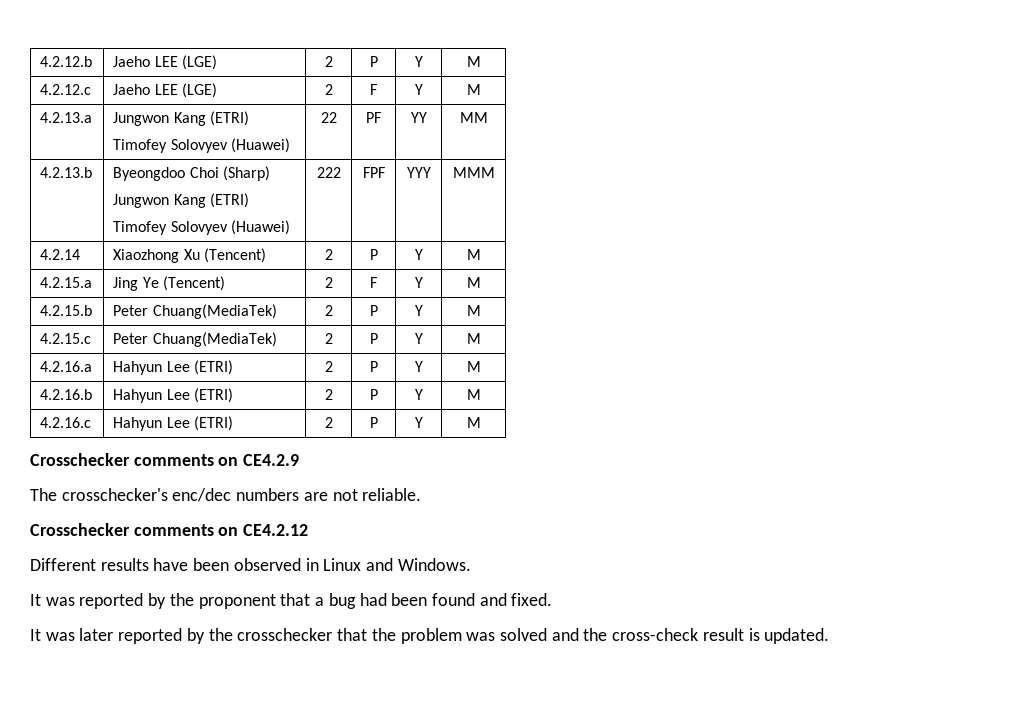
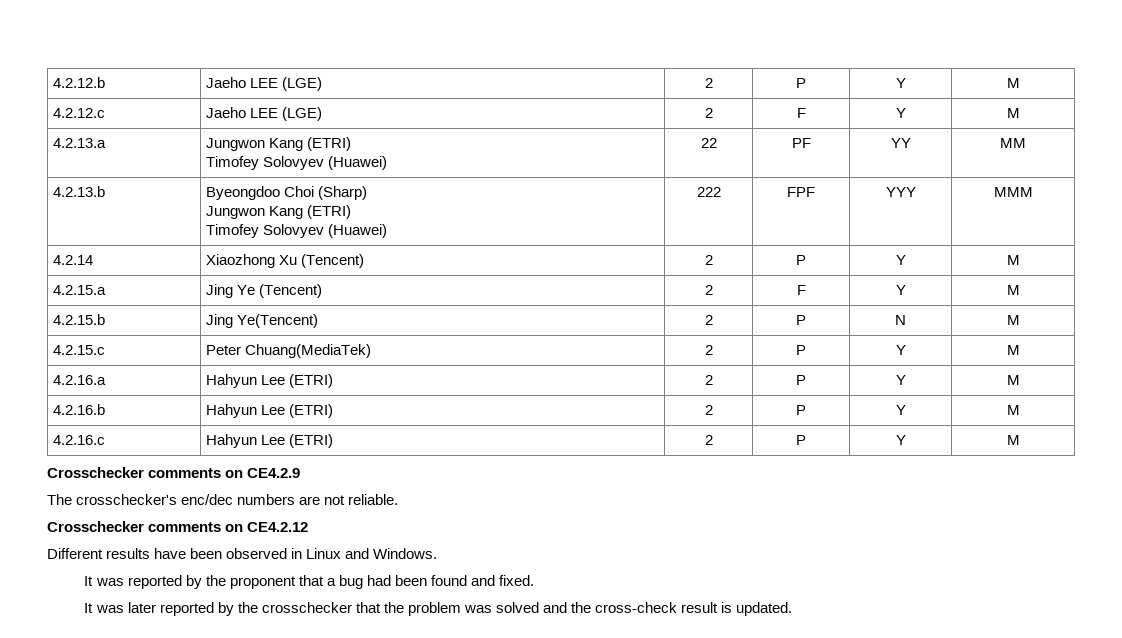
[113,304,277,319] [324,305,333,316] [369,305,378,316] [414,305,423,316] Peter Chuang(MediaTek) | 2 | P | Y -> [206,314,319,328] [704,315,713,325] [796,315,806,325] [895,315,906,325] Jing Ye(Tencent) | 2 | P | N

